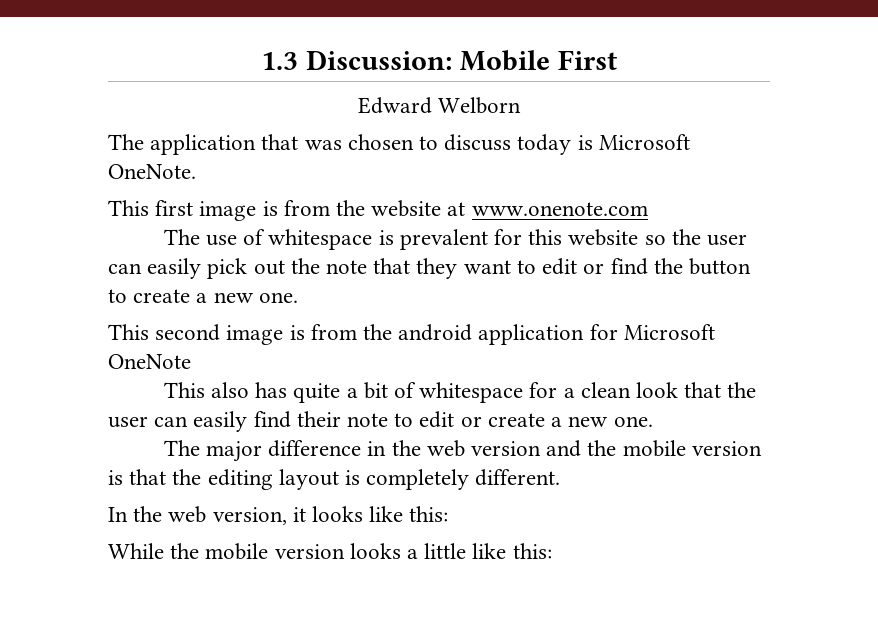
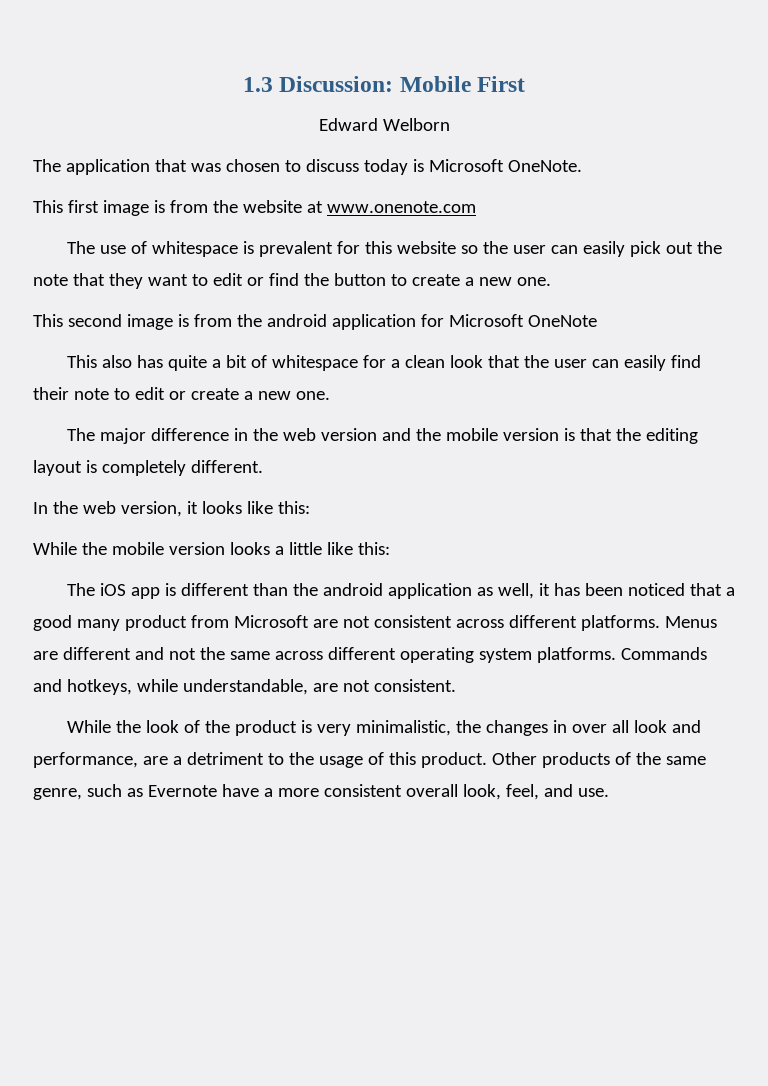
(552, 551) none -> [66,583,735,599] [33,615,717,631] [33,647,707,663] [33,679,456,695] [66,720,701,736] [33,752,706,768] [33,784,609,800] // The iOS app is different than the android application as well, it has been noticed that a good many product from Microsoft are not consistent across different platforms. Menus are different and not the same across different operating system platforms. Commands and hotkeys, while understandable, are not consistent. // While the look of the product is very minimalistic, the changes in over all look and performance, are a detriment to the usage of this product. Other products of the same genre, such as Evernote have a more consistent overall look, feel, and use.

